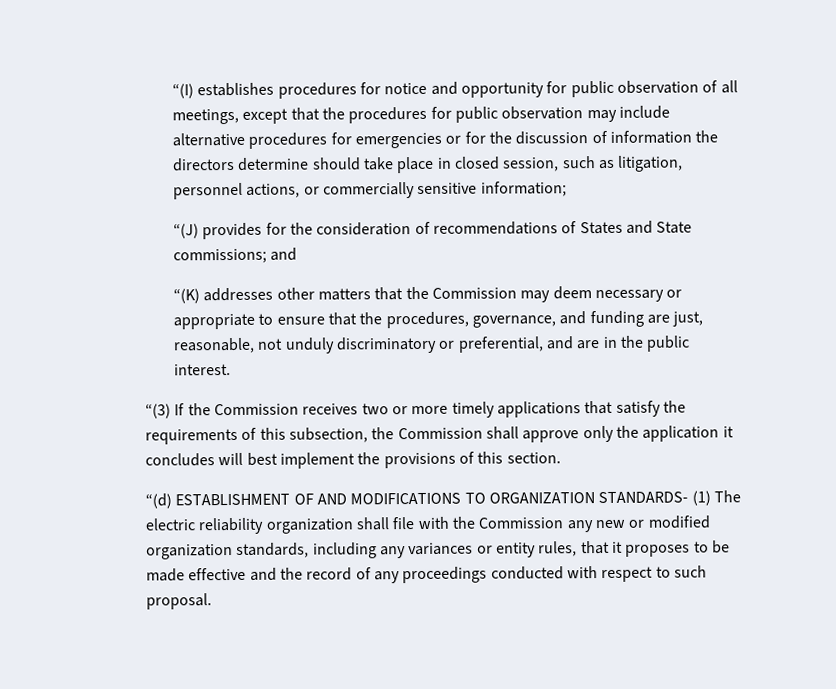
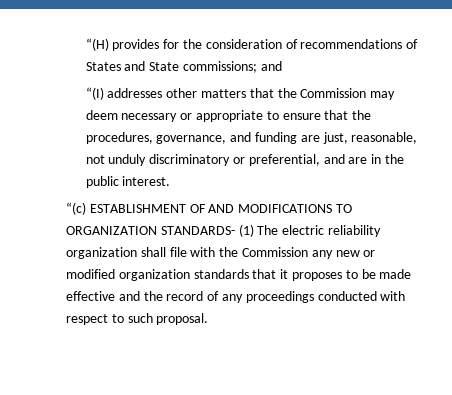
[171,80,738,99] [171,105,670,125] [171,130,719,149] [171,155,684,174] [172,181,567,200] [172,223,199,239] “(I) establishes procedures for notice and opportunity for public observation of all meetings, except that the procedures for public observation may include alternative procedures for emergencies or for the discussion of information the directors determine should take place in closed session, such as litigation, personnel actions, or commercially sensitive information; // “(J) -> [85,38,109,51] “(H)
[172,288,200,304] “(K) -> [85,87,104,100] “(I)
[144,400,686,419] [144,425,734,445] [144,451,561,469] [144,493,172,509] “(3) If the Commission receives two or more timely applications that satisfy the requirements of this subsection, the Commission shall approve only the application it concludes will best implement the provisions of this section. // “(d) -> [66,202,87,215] “(c)
[236,541,578,559] standards, including any variances or entity rules, -> [193,269,249,279] standards

